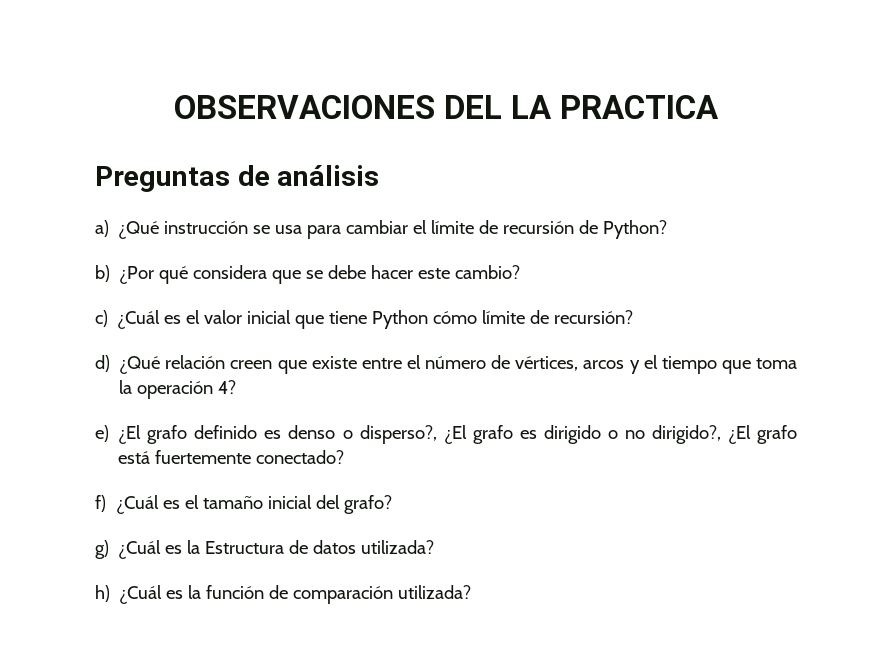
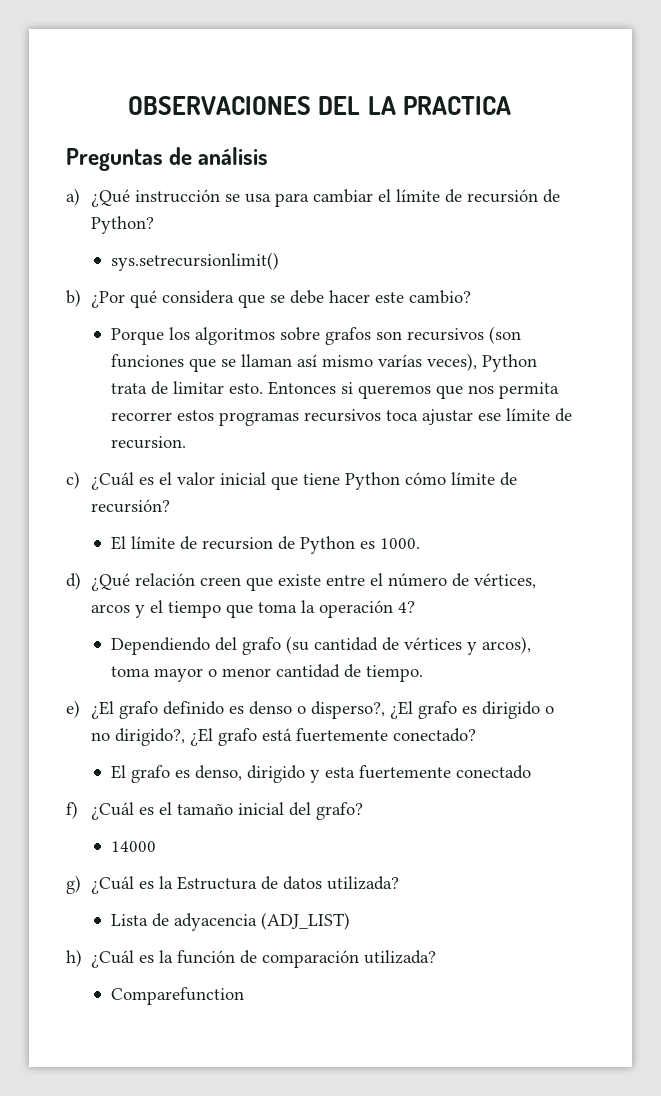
(668, 229) none -> [111,252,280,271] // sys.setrecursionlimit()
(521, 272) none -> [111,326,522,345] [111,353,538,372] [111,381,560,399] [111,408,573,426] [111,436,187,449] // Porque los algoritmos sobre grafos son recursivos (son funciones que se llaman así mismo varías veces), Python trata de limitar esto. Entonces si queremos que nos permita recorrer estos programas recursivos toca ajustar ese límite de recursion.
(634, 317) none -> [111,536,421,554] // El límite de recursion de Python es 1000.
(237, 387) none -> [111,636,532,655] [111,664,424,682] // Dependiendo del grafo (su cantidad de vértices y arcos), toma mayor o menor cantidad de tiempo.
(345, 457) none -> [111,765,532,783] // El grafo es denso, dirigido y esta fuertemente conectado
(393, 504) none -> [111,841,157,852] // 14000
(435, 547) none -> [111,912,351,931] // Lista de adyacencia (ADJ_LIST)
(472, 592) none -> [111,987,245,1005] // Comparefunction

